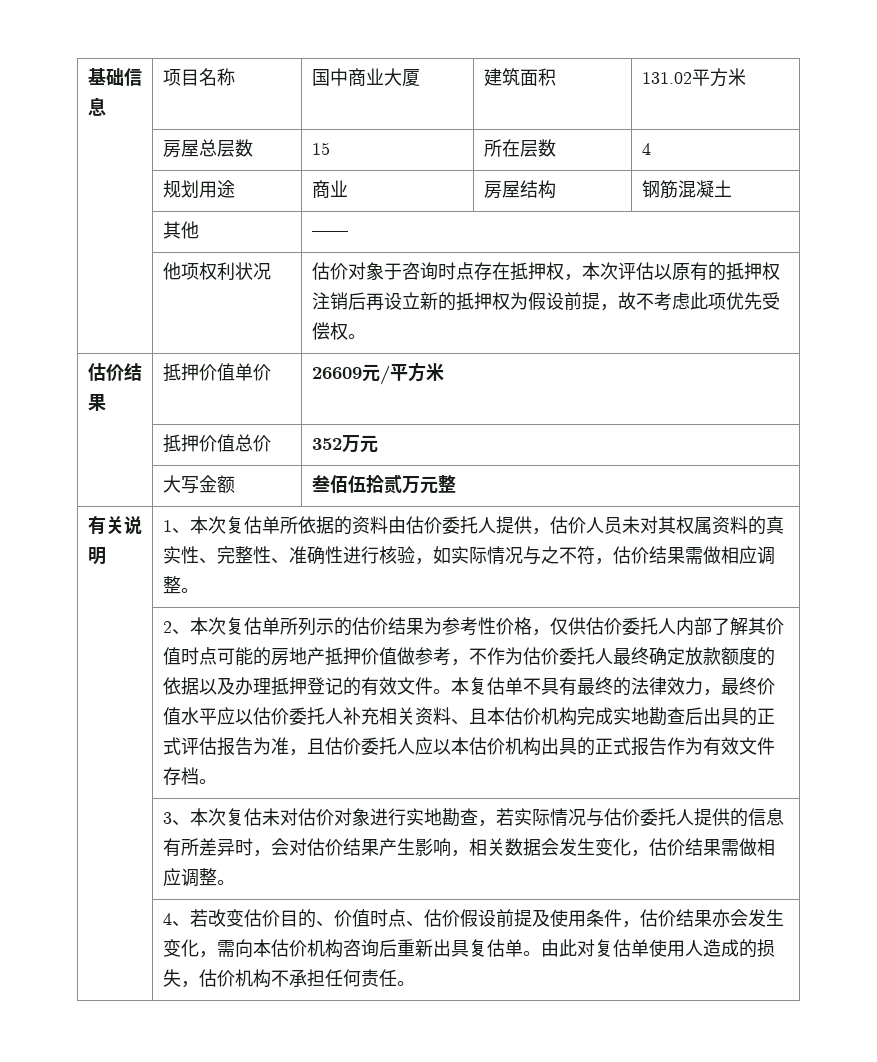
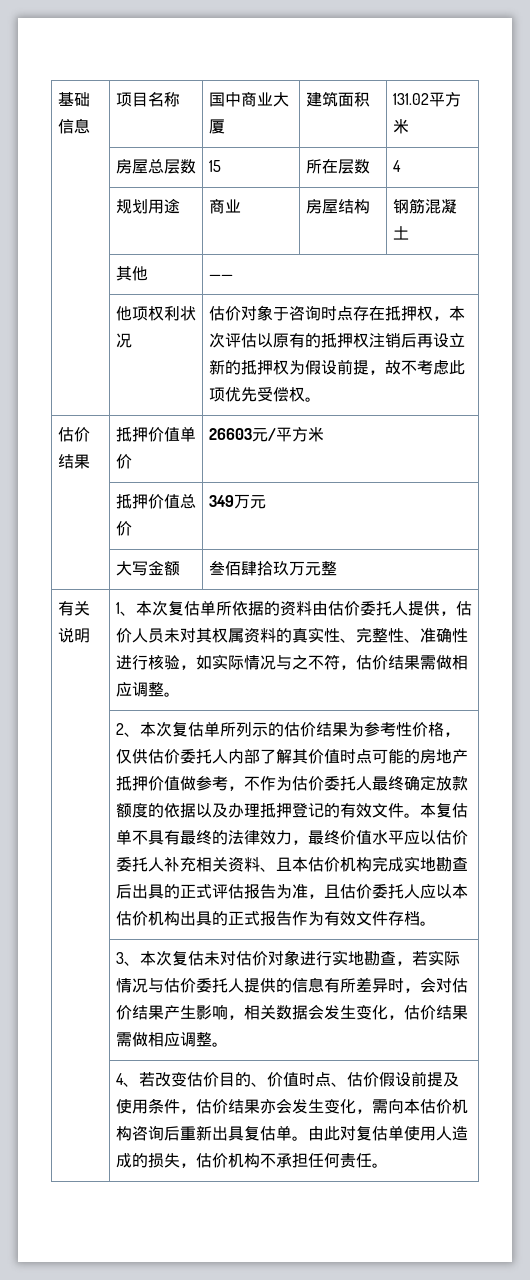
[311,367,362,379] 26609 -> [208,428,252,440] 26603
[311,438,342,450] 352 -> [208,495,234,507] 349
[347,474,402,494] 伍拾贰 -> [240,560,289,576] 肆拾玖

